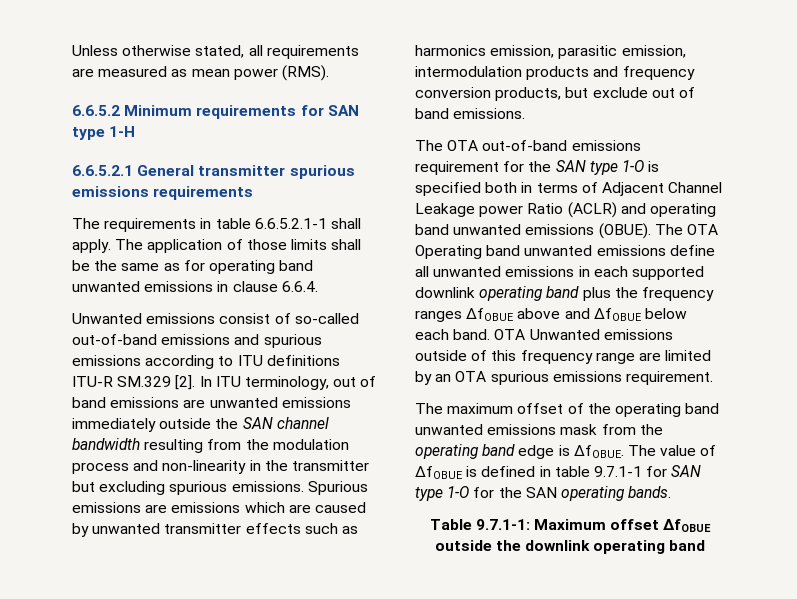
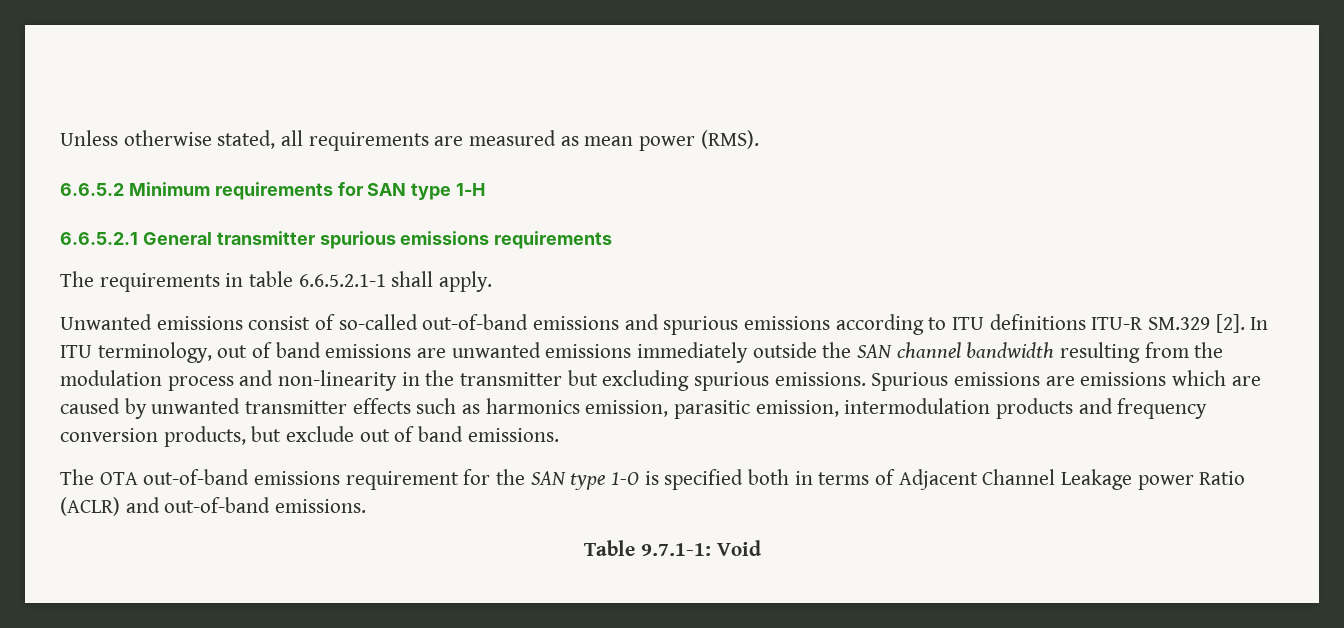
[115,239,362,253] [72,260,314,274] [72,281,318,292] The application of those limits shall be the same as for operating band unwanted emissions in clause 6.6.4. -> (493, 281) none
[649,203,716,217] [415,223,718,239] [415,245,715,259] [415,266,704,280] [415,286,714,301] [415,308,687,322] [415,329,673,340] [415,350,712,364] [415,371,713,385] [415,403,720,417] [415,424,663,435] [415,444,717,459] [415,465,702,479] [415,486,672,501] [429,519,712,532] [434,540,706,554] operating band unwanted emissions (OBUE). The OTA Operating band unwanted emissions define all unwanted emissions in each supported downlink operating band plus the frequency ranges ΔfOBUE above and ΔfOBUE below each band. OTA Unwanted emissions outside of this frequency range are limited by an OTA spurious emissions requirement. // The maximum offset of the operating band unwanted emissions mask from the operating band edge is ΔfOBUE. The value of ΔfOBUE is defined in table 9.7.1-1 for SAN type 1-O for the SAN operating bands. // Table 9.7.1-1: Maximum offset ΔfOBUE outside the downlink operating band -> [164,497,367,513] [584,540,761,556] out-of-band emissions. // Table 9.7.1-1: Void

